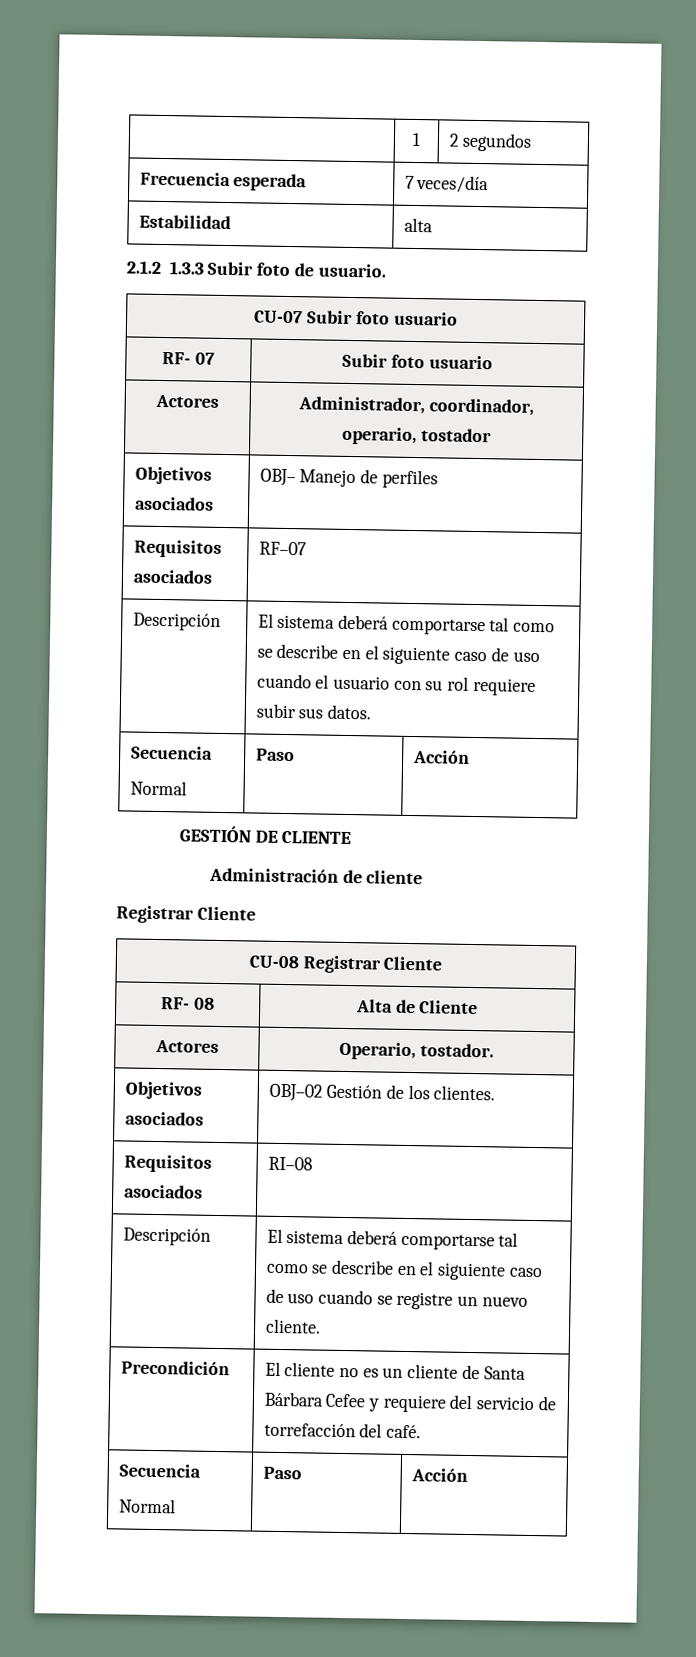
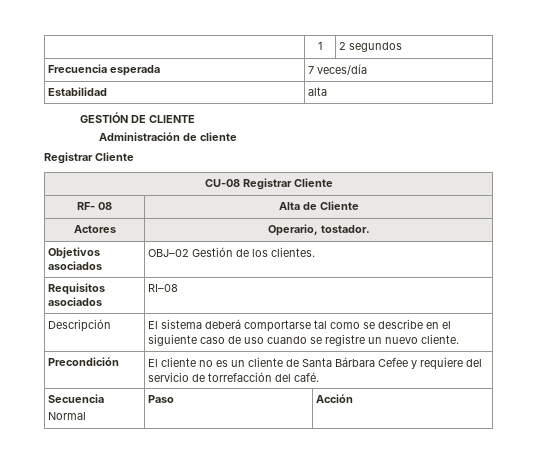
[126,260,386,278] [254,310,458,326] [162,351,215,365] [342,353,493,370] [155,394,219,408] [298,396,534,416] [342,426,492,446] [134,466,212,485] [134,496,214,511] [259,468,438,489] [133,539,222,558] [132,569,213,584] [258,541,307,556] [132,612,221,631] [257,613,556,636] [256,643,540,665] [256,673,536,696] [255,703,372,720] [130,745,213,760] [129,780,187,796] [255,748,295,762] [412,750,470,764] // 2.1.2 1.3.3 Subir foto de usuario. // CU-07 Subir foto usuario // RF- 07 | Subir foto usuario // Actores | Administrador, coordinador, operario, tostador // Objetivos asociados | OBJ– Manejo de perfiles // Requisitos asociados | RF–07 // Descripción | El sistema deberá comportarse tal como se describe en el siguiente caso de uso cuando el usuario con su rol requiere subir sus datos. // Secuencia // Normal | Paso | Acción -> (328, 91) none

